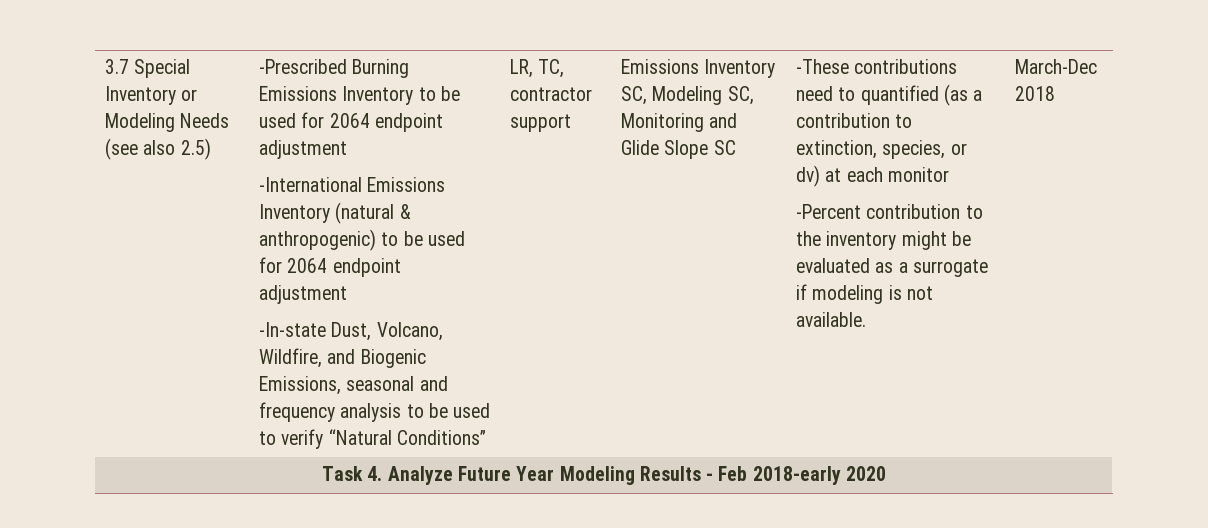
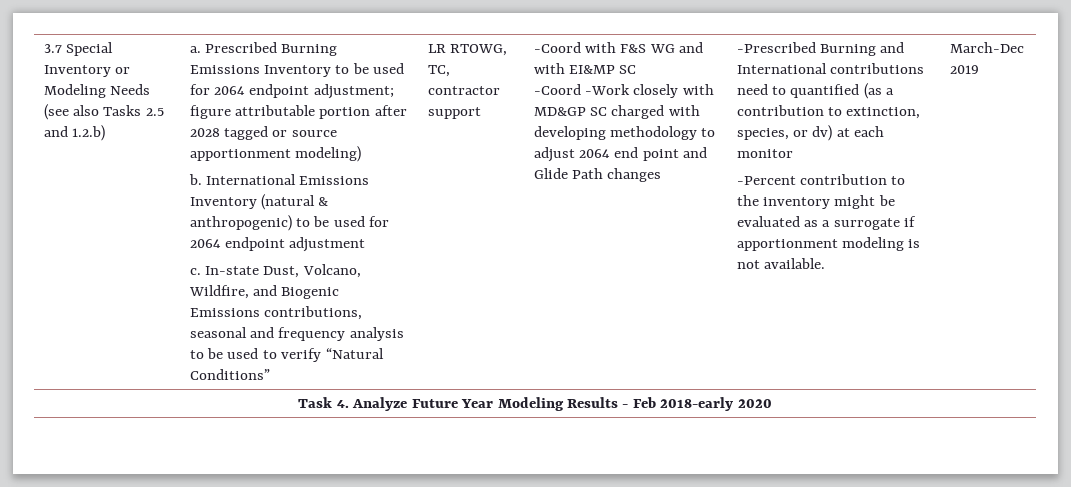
[180,138,211,160] [259,59,348,74] 2.5) | -Prescribed -> [103,105,164,116] [43,125,106,141] [189,42,278,53] Tasks 2.5 and 1.2.b) | a. Prescribed
[259,140,348,159] [259,177,363,192] adjustment // -International -> [313,84,394,99] [189,105,407,119] [189,126,337,140] [189,146,362,162] [188,174,297,185] adjustment; figure attributable portion after 2028 tagged or source apportionment modeling) // b. International
[259,322,327,337] -In-state -> [189,266,260,275] c. In-state
[259,376,342,395] Emissions, -> [189,306,363,320] Emissions contributions,
[510,59,534,78] LR, -> [427,44,508,56] LR RTOWG,
[621,59,776,78] [621,86,754,105] [621,113,738,132] [621,140,736,159] [796,59,850,74] Emissions Inventory SC, Modeling SC, Monitoring and Glide Slope SC | -These -> [533,42,704,53] [533,63,637,74] [533,84,714,98] [533,105,700,119] [533,126,716,140] [533,147,708,162] [533,168,662,182] [736,42,905,56] [736,63,827,74] -Coord with F&S WG and with EI&MP SC // -Coord -Work closely with MD&GP SC charged with developing methodology to adjust 2064 end point and Glide Path changes | -Prescribed Burning and International
(808, 292) none -> [736,239,838,251] apportionment
[1015,86,1056,101] 2018 -> [949,65,979,74] 2019

